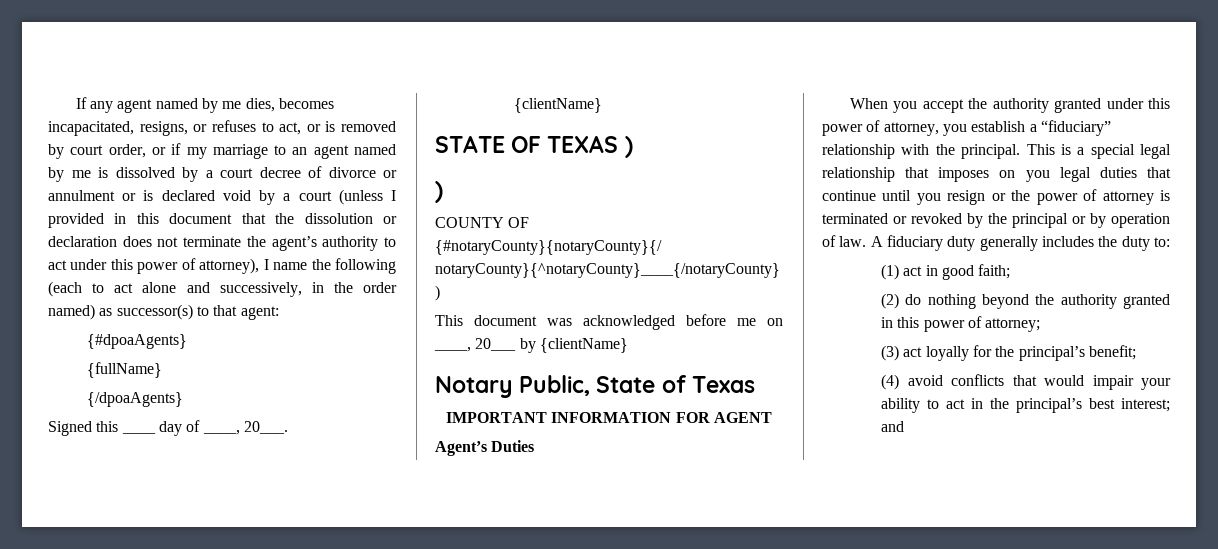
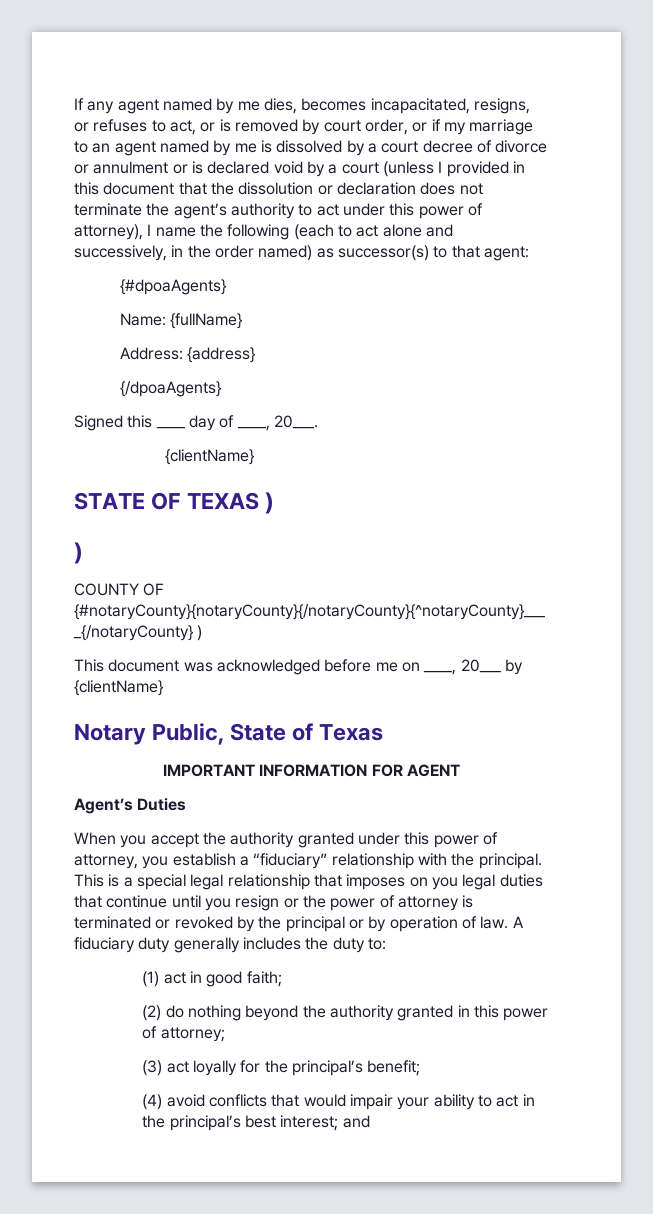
(188, 341) none -> [119,313,166,326] Name:
(163, 370) none -> [119,347,255,363] // Address: {address}

